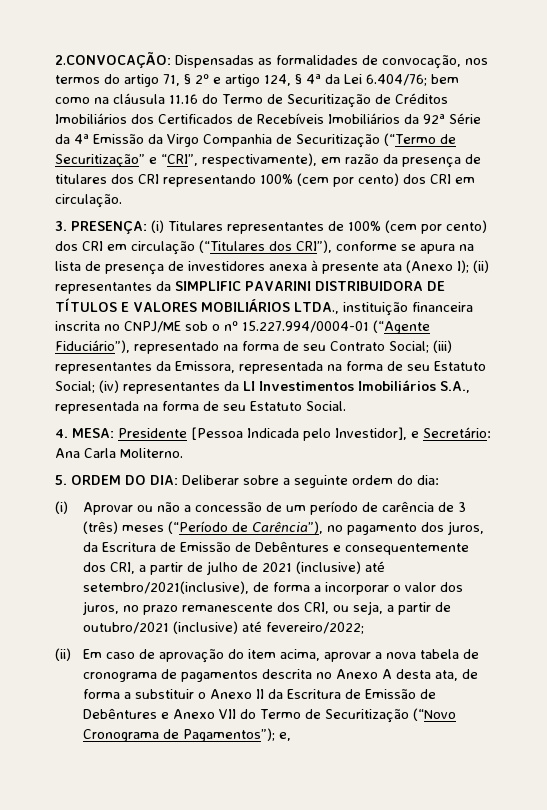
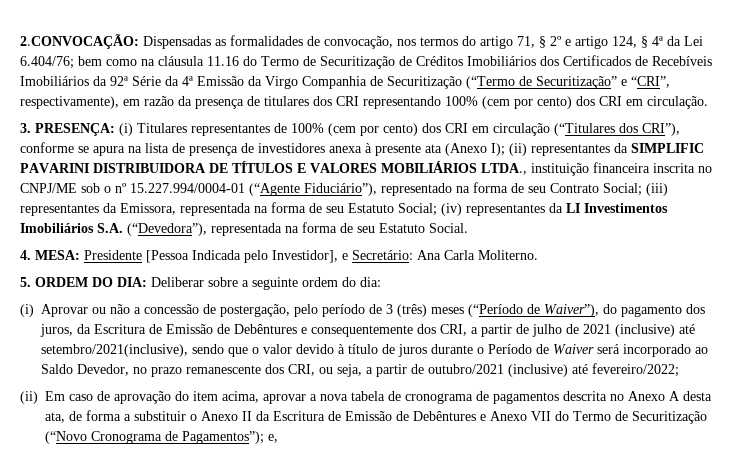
[440,381,470,393] S.A., -> [97,223,207,236] S.A. (“Devedora”),
[286,501,435,515] um período de carência -> [220,304,365,317] postergação, pelo período
[252,521,344,534] Carência”), no -> [544,304,617,317] Waiver”), do
[253,582,464,595] [83,601,120,615] de forma a incorporar o valor dos juros, -> [192,344,708,357] [41,364,129,376] sendo que o valor devido à título de juros durante o Período de Waiver será incorporado ao Saldo Devedor,

